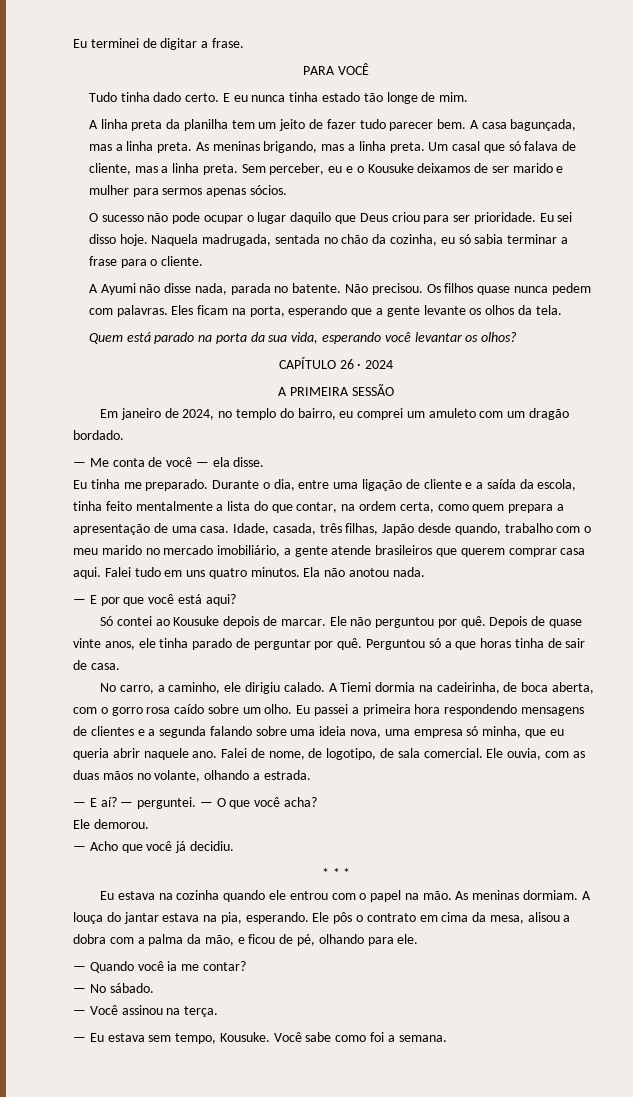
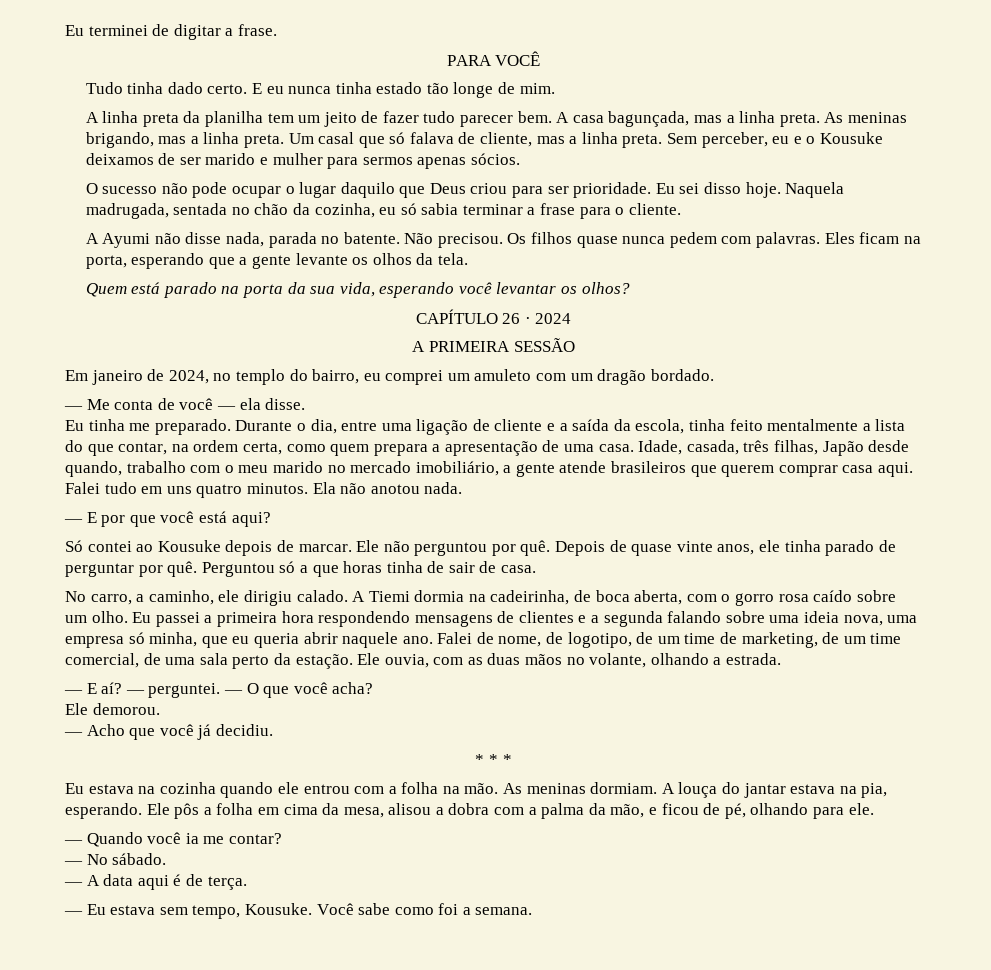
[397,748,483,758] sala comercial. -> [657,632,902,648] [65,653,353,669] um time de marketing, de um time comercial, de uma sala perto da estação.
[359,890,402,902] o papel -> [388,782,439,794] a folha
[356,913,416,922] o contrato -> [203,803,254,815] a folha
[89,1005,181,1015] Você assinou na -> [86,874,203,890] A data aqui é de

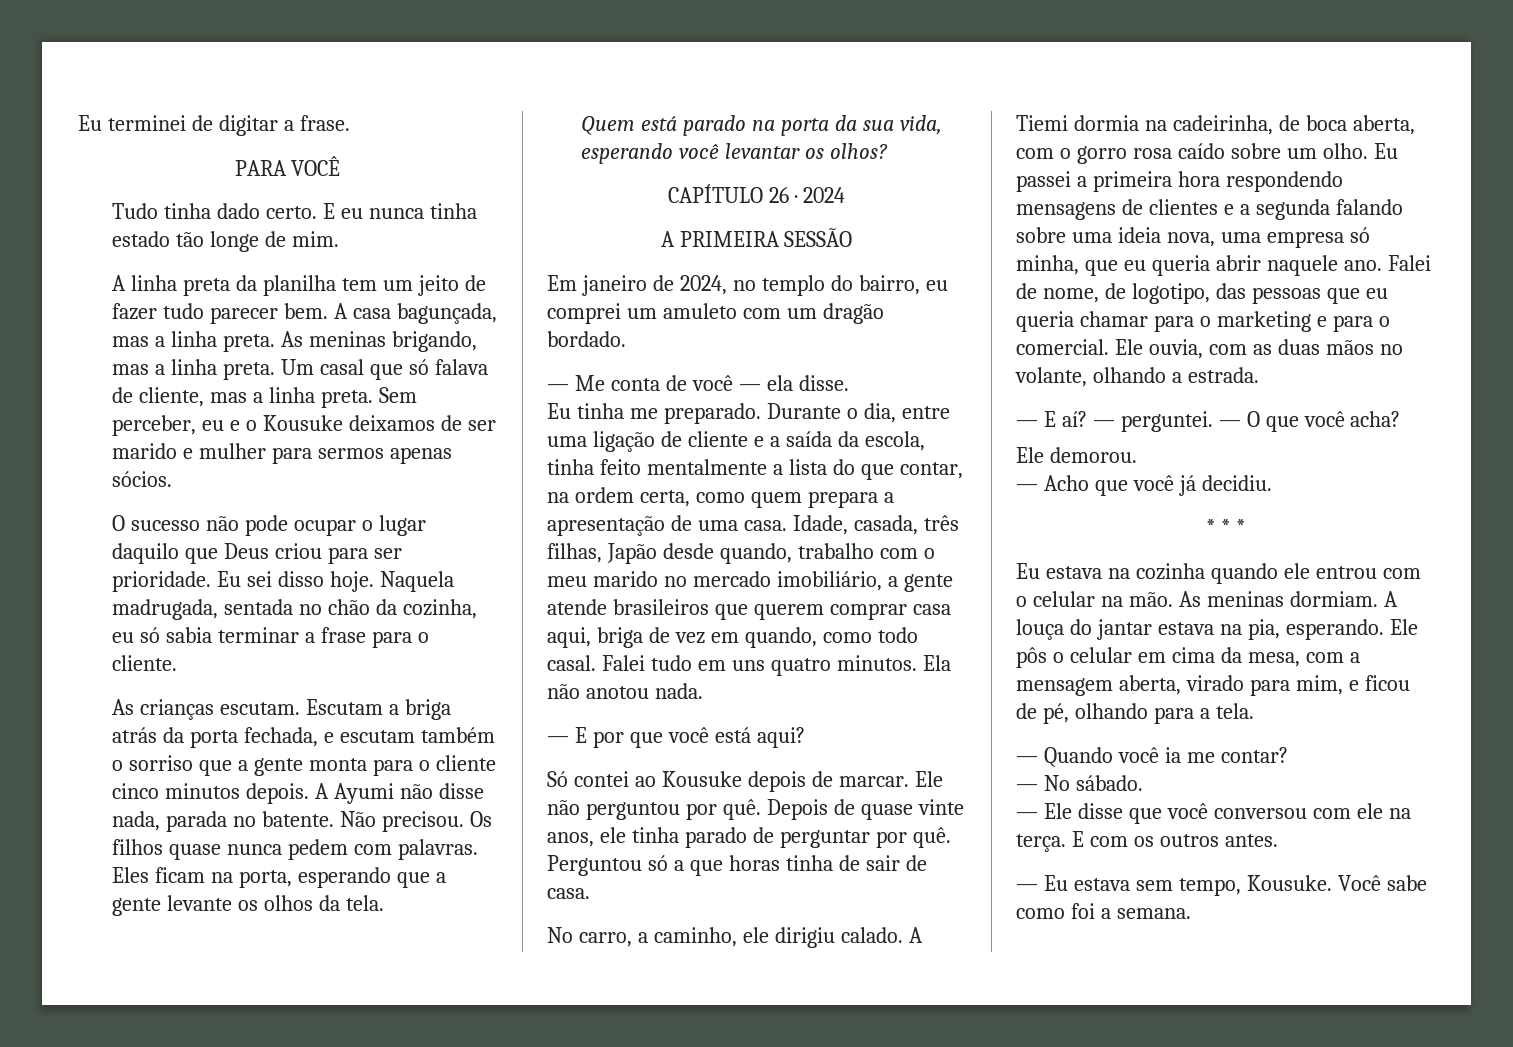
(681, 209) none -> [112,699,451,720] [112,727,495,748] [112,755,496,776] [112,783,310,804] As crianças escutam. Escutam a briga atrás da porta fechada, e escutam também o sorriso que a gente monta para o cliente cinco minutos depois.
[878,462,914,477] aqui. -> [547,627,918,648] [547,655,596,671] aqui, briga de vez em quando, como todo casal.
[636,632,902,648] [65,653,353,669] de um time de marketing, de um time comercial, de uma sala perto da estação. -> [1215,283,1388,304] [1016,311,1390,332] [1016,339,1109,355] das pessoas que eu queria chamar para o marketing e para o comercial.
[388,782,439,794] a folha -> [1016,591,1095,607] o celular
[203,803,254,815] a folha -> [1052,647,1132,663] o celular
[388,803,645,819] alisou a dobra com a palma da mão, -> [1305,652,1360,663] [1016,675,1343,696] com a mensagem aberta, virado para mim,
[848,803,874,815] ele. -> [1199,703,1254,719] a tela.
[86,874,247,890] A data aqui é de terça. -> [1043,803,1411,824] [1016,831,1278,852] Ele disse que você conversou com ele na terça. E com os outros antes.

